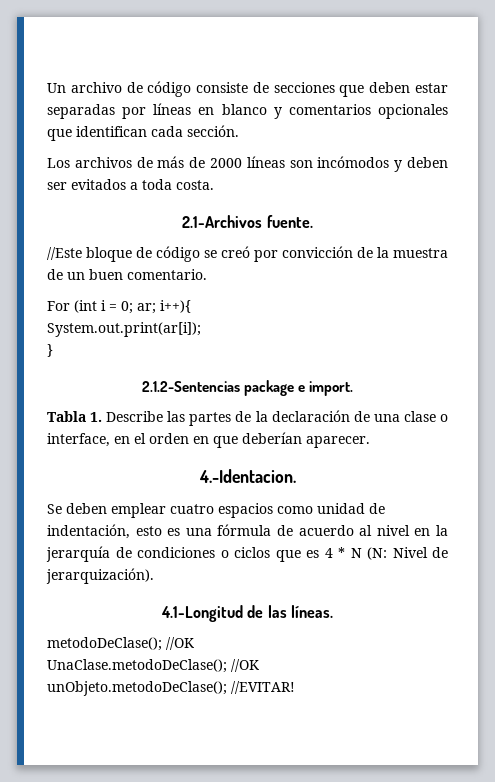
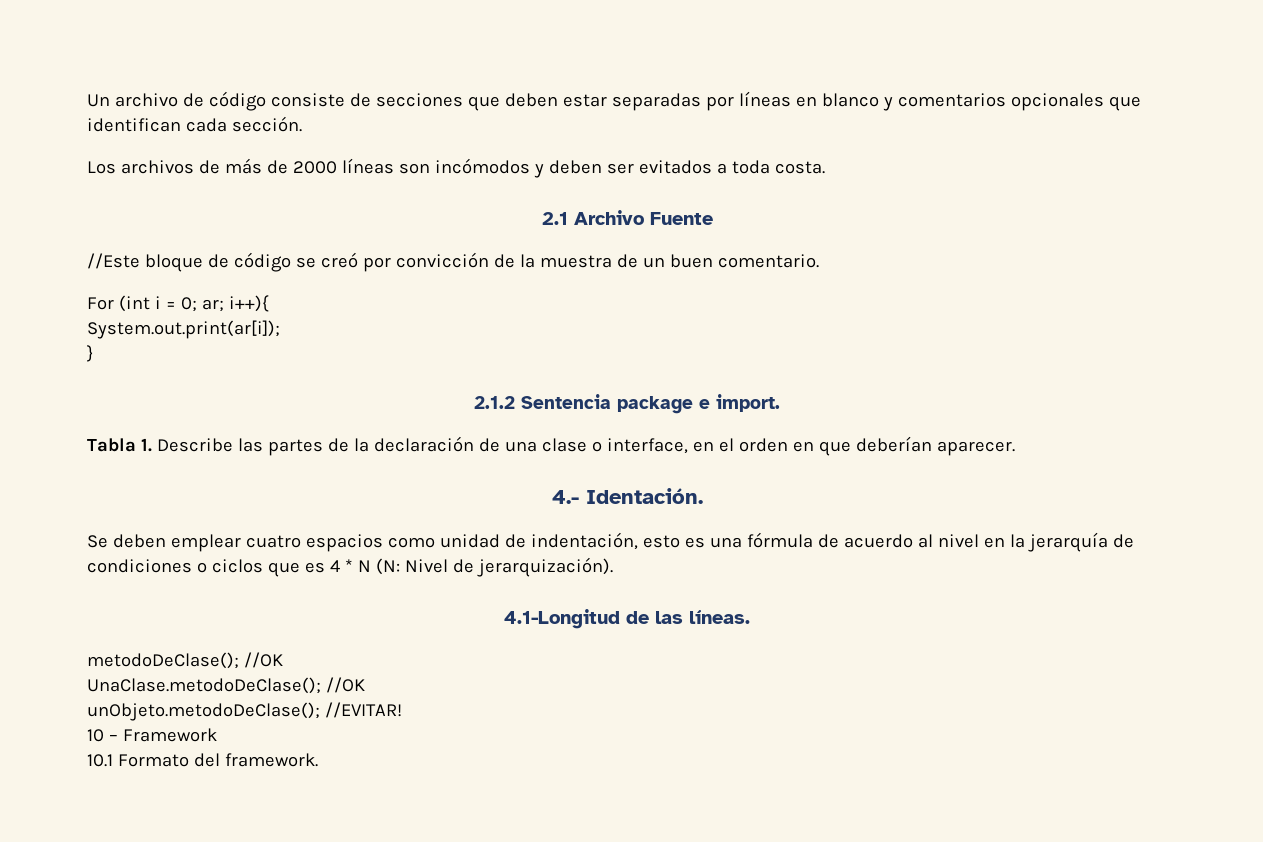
[182,215,313,228] 2.1-Archivos fuente. -> [541,210,713,225] 2.1 Archivo Fuente
[141,381,240,392] 2.1.2-Sentencias -> [474,394,611,409] 2.1.2 Sentencia
[198,469,296,483] 4.-Identacion. -> [551,488,703,504] 4.- Identación.
(295, 687) none -> [87,728,217,742] [87,753,318,767] // 10 – Framework // 10.1 Formato del framework.

